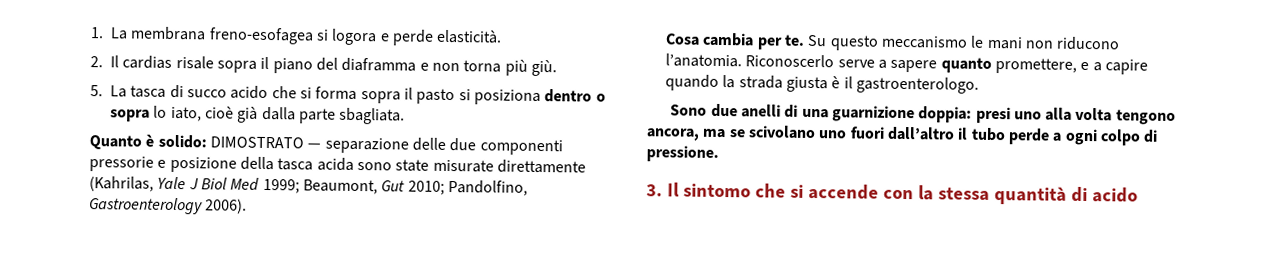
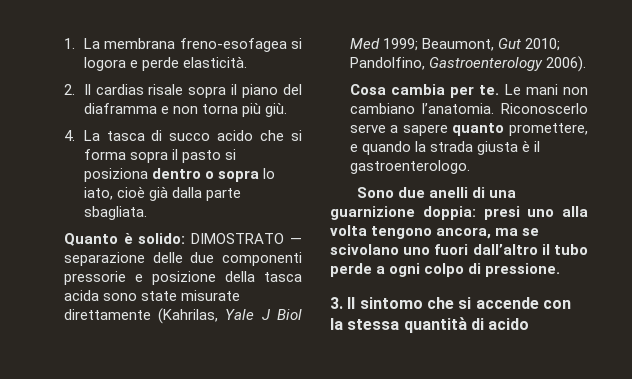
[90,85,104,97] 5. -> [63,130,75,141] 4.
[807,34,985,51] Su questo meccanismo le -> [504,84,521,95] Le
[1056,36,1121,51] riducono -> [349,103,415,114] cambiano
[1092,59,1149,75] a capire -> (358, 148) none

